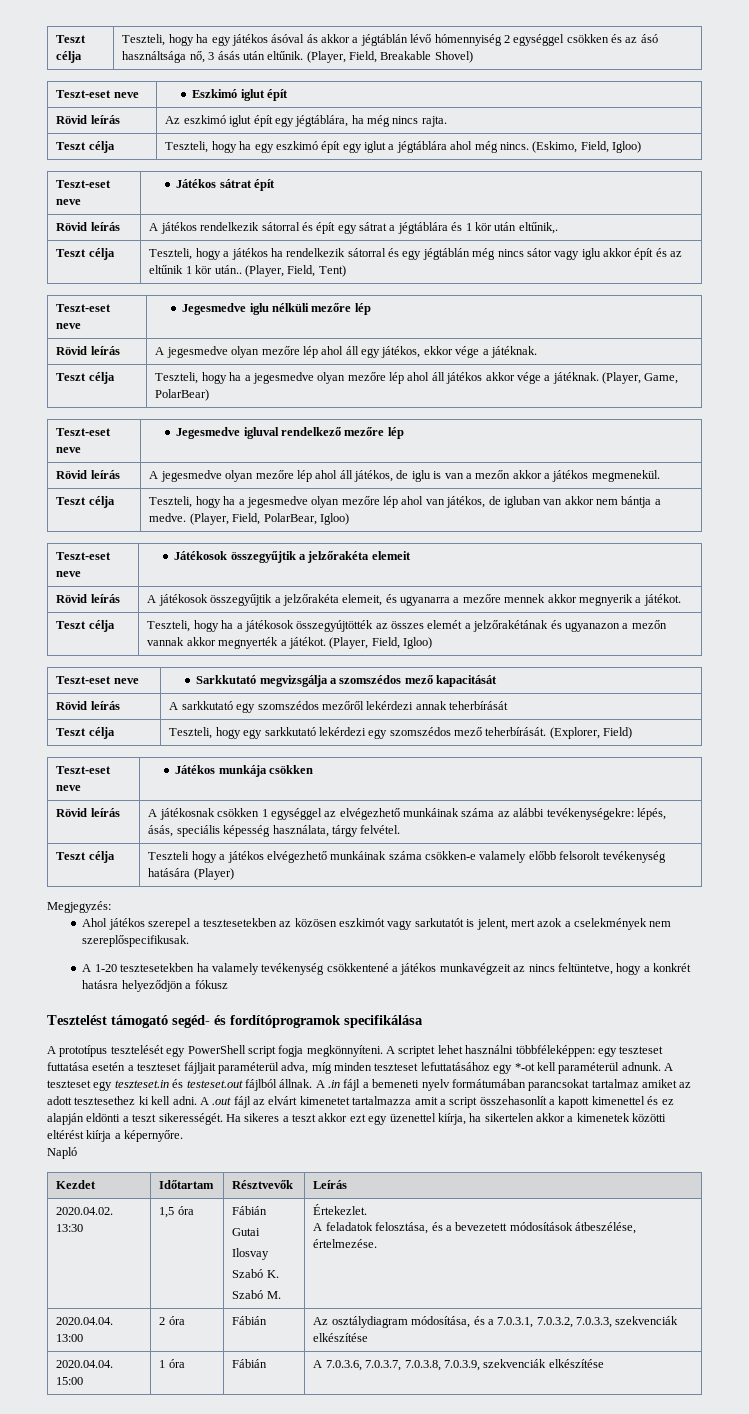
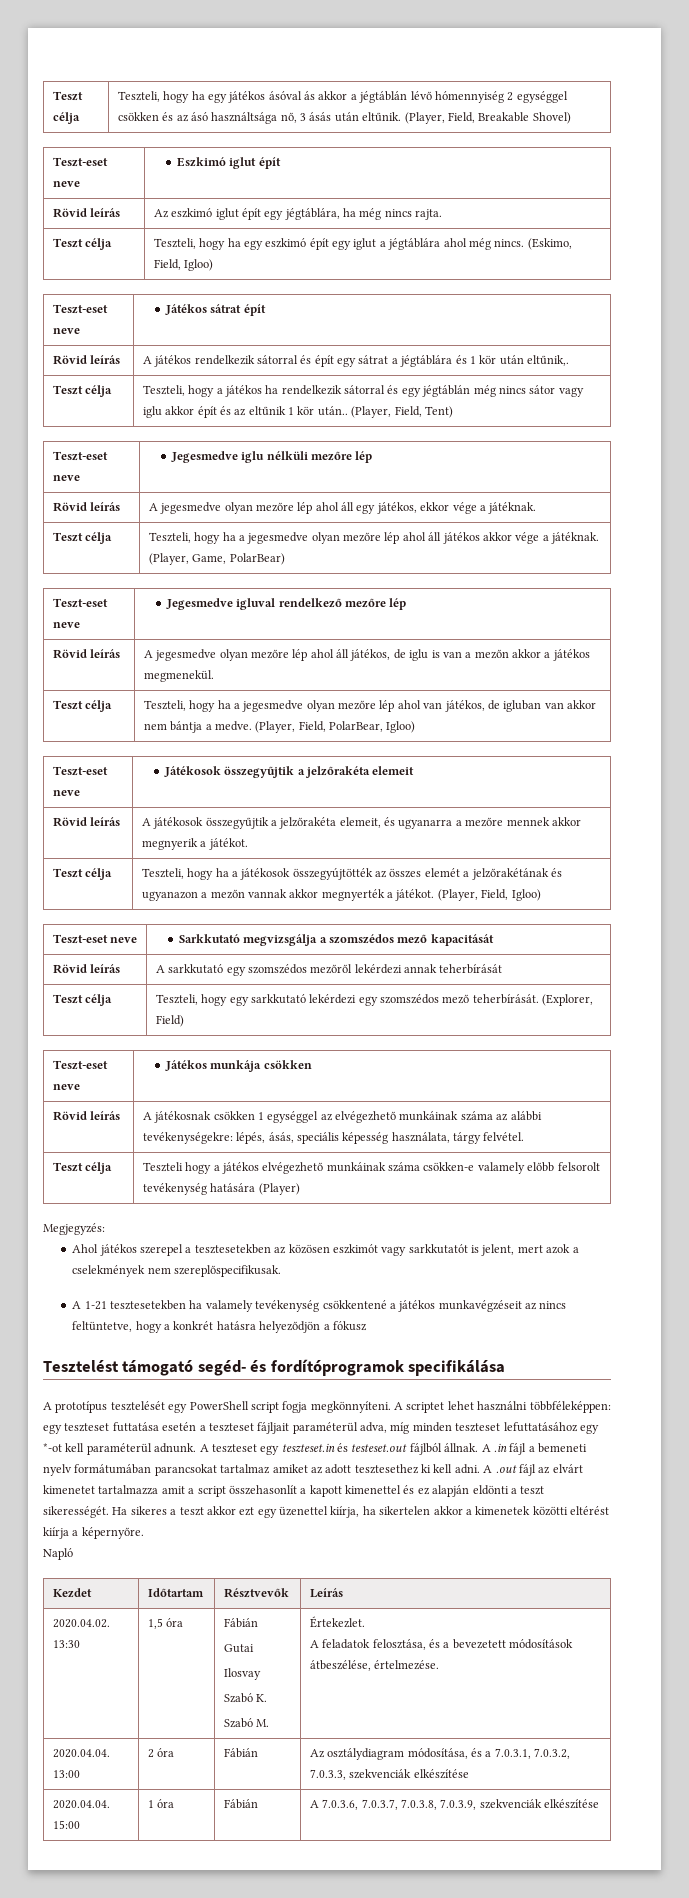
[414,918,464,927] sarkutatót -> [408,1244,468,1254] sarkkutatót
[94,964,117,972] 1-20 -> [84,1301,107,1310] 1-21
[439,963,511,975] munkavégzeit -> [438,1300,522,1312] munkavégzéseit

